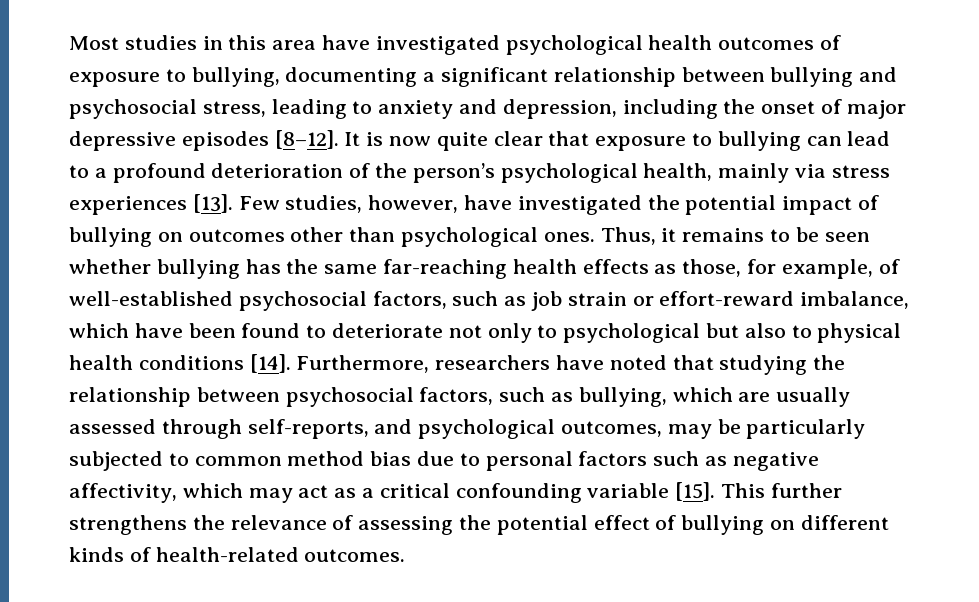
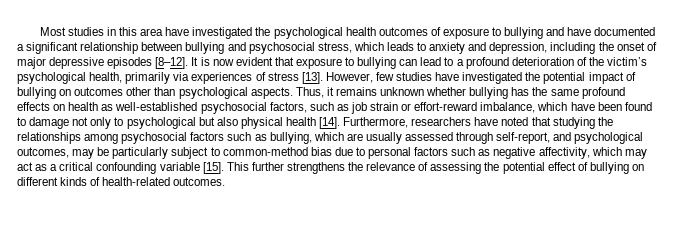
(500, 45) none -> [255,27,271,36] the
[191,67,418,87] bullying, documenting -> [504,27,656,39] bullying and have documented
[271,99,347,119] leading -> [353,42,414,51] which leads
[436,131,543,151] quite clear -> [235,57,273,66] evident
[412,163,495,183] person’s -> [607,57,648,66] victim’s
[718,163,890,183] [69,194,459,215] mainly via stress experiences [13]. Few studies, however, -> [125,72,433,84] primarily via experiences of stress [13]. However, few studies
[543,232,595,242] ones. -> [250,87,293,99] aspects.
[770,227,870,242] to be seen -> [380,87,425,96] unknown
[383,259,900,279] far-reaching health effects as those, for example, of -> [581,87,625,99] [17,102,114,111] profound effects on health as
[332,323,444,338] deteriorate -> [29,117,70,129] damage
[791,325,812,338] to -> (238, 121) none
[138,355,244,370] conditions -> (316, 121) none
[69,387,494,407] relationship between psychosocial factors, -> [17,132,225,144] relationships among psychosocial factors
[247,419,369,439] self-reports, -> [496,132,551,144] self-report,
[69,451,365,471] subjected to common method -> [171,147,308,159] subject to common-method

